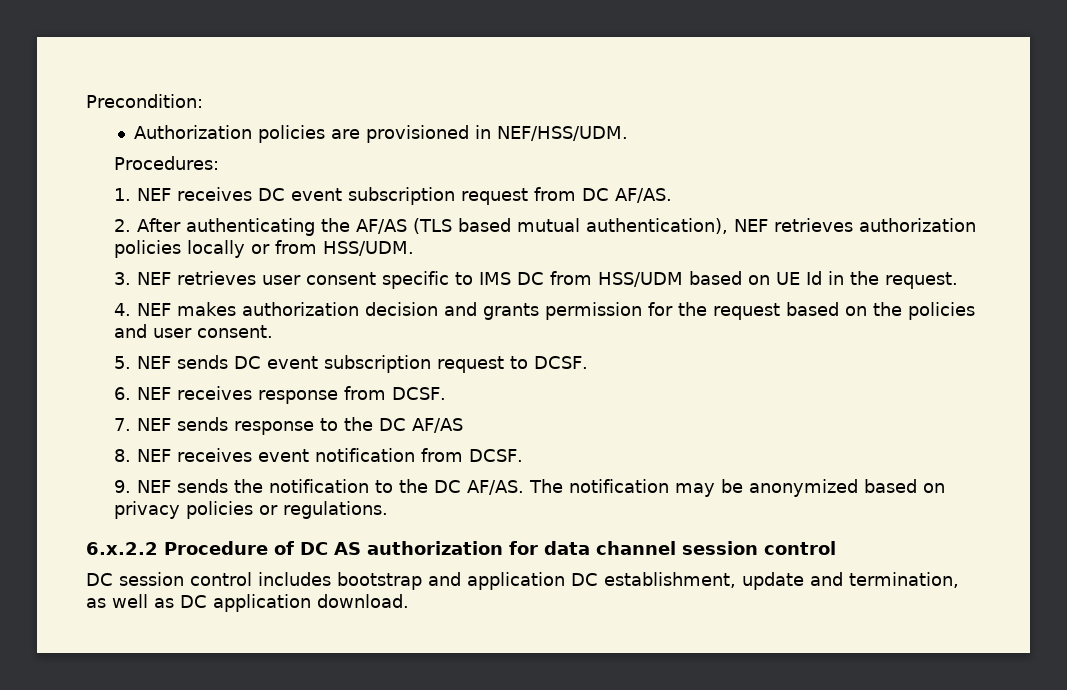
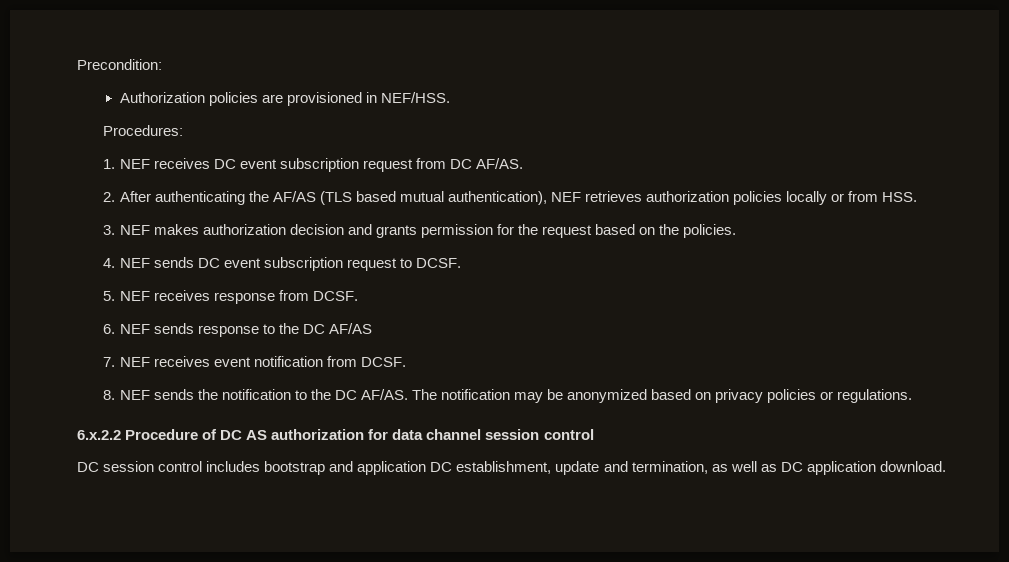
[497,126,629,141] NEF/HSS/UDM. -> [381,92,451,103] NEF/HSS.
[323,241,415,256] HSS/UDM. -> [882,192,918,202] HSS.
[177,271,959,289] [114,303,172,316] retrieves user consent specific to IMS DC from HSS/UDM based on UE Id in the request. // 4. NEF -> (150, 230) none
[908,302,976,320] [114,324,274,338] [114,356,132,369] policies and user consent. // 5. -> [683,224,737,238] [103,258,116,268] policies. // 4.
[114,387,132,400] 6. -> [103,291,116,301] 5.
[114,418,132,431] 7. -> [103,324,116,334] 6.
[114,449,132,462] 8. -> [103,357,116,367] 7.
[114,480,132,493] 9. -> [103,390,116,400] 8.

